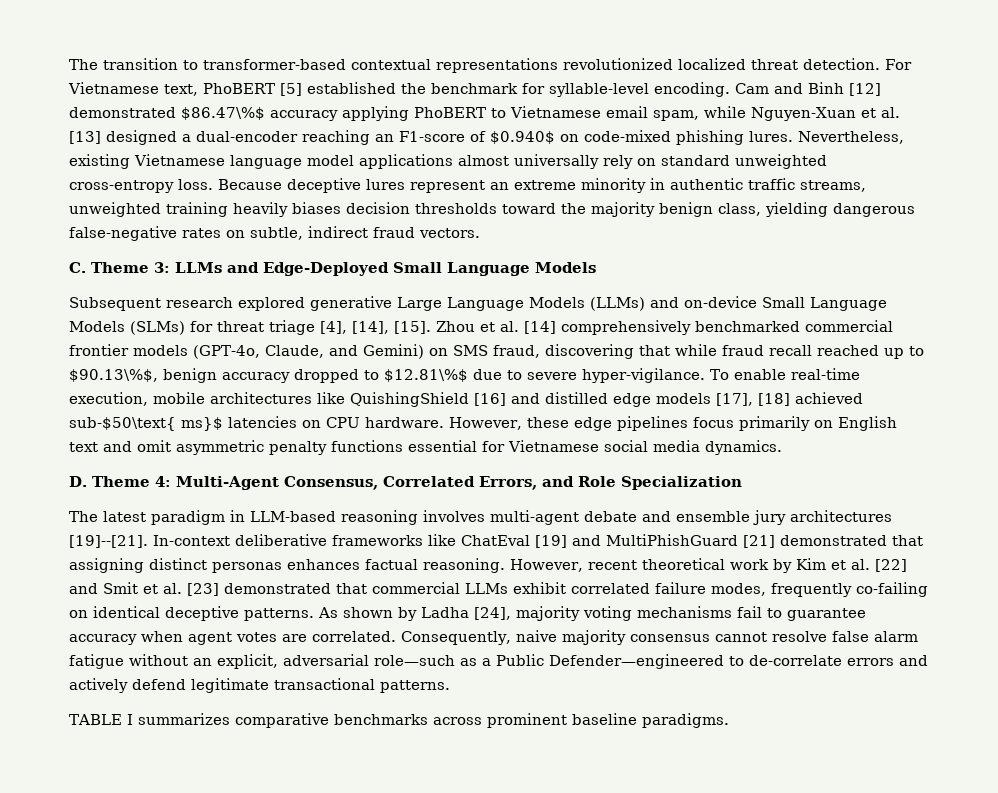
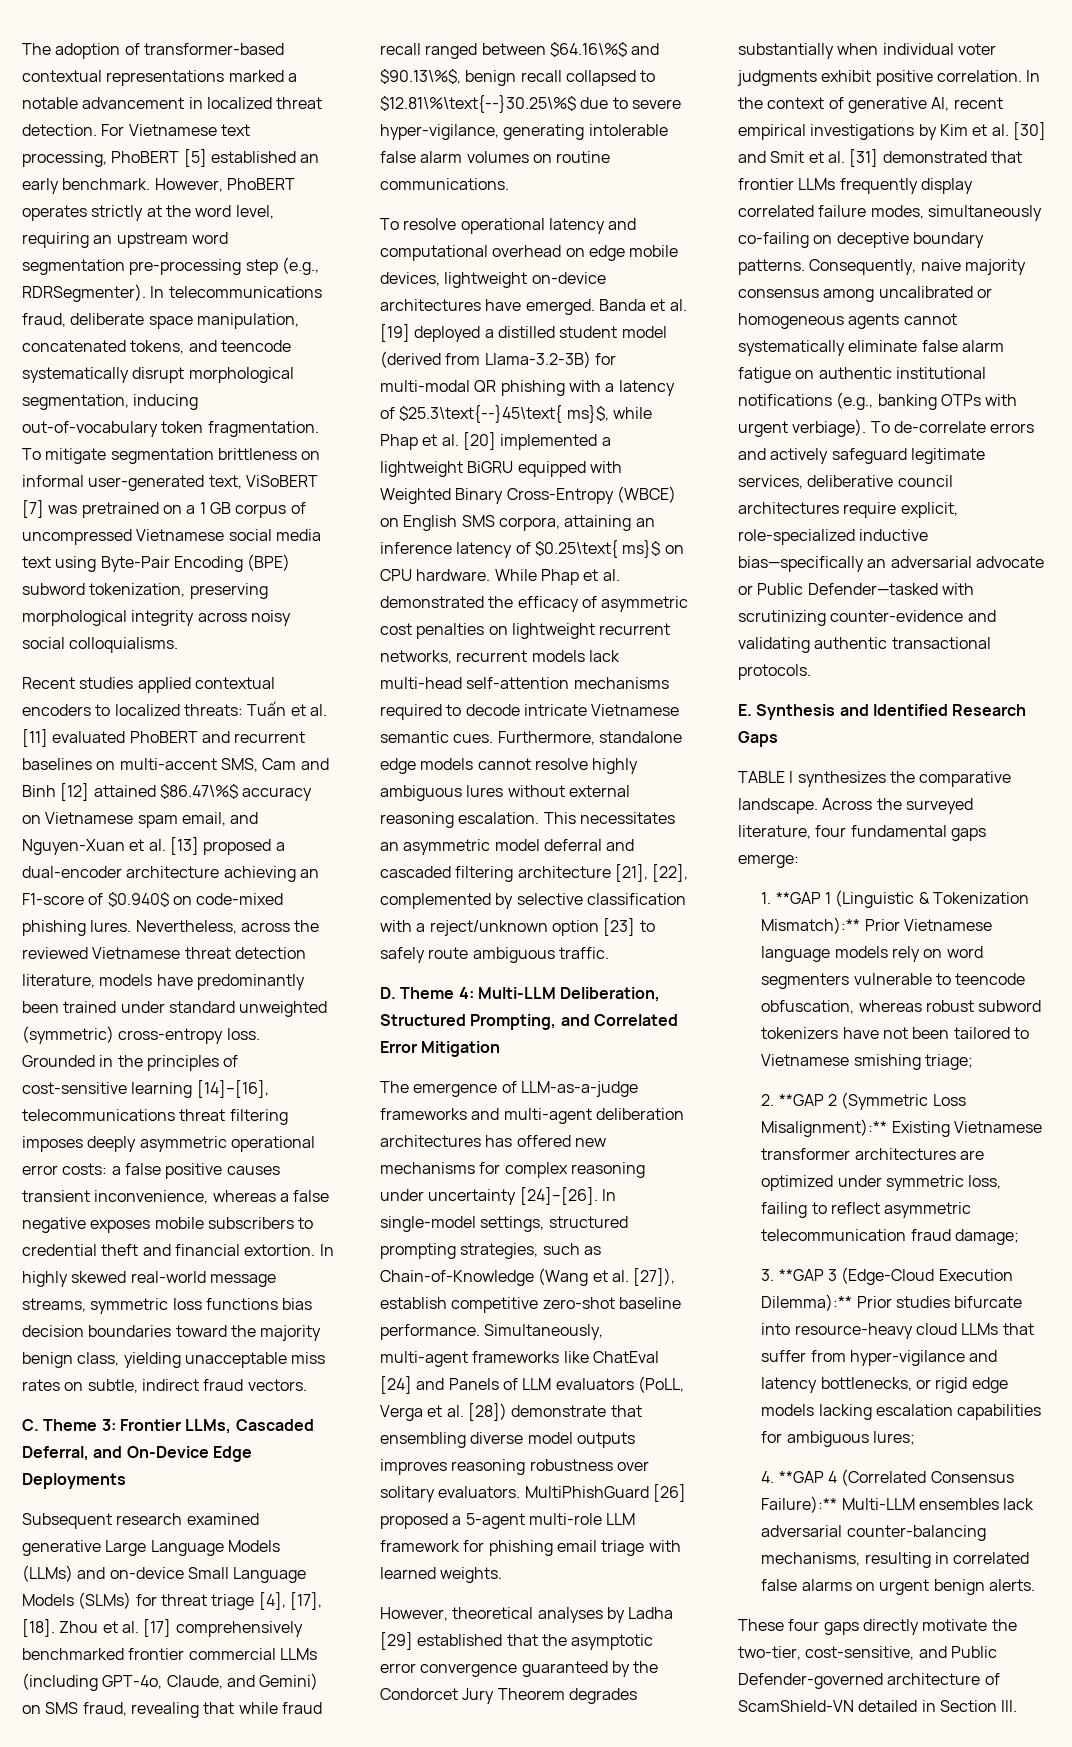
[69,58,198,70] The transition to -> [22,43,140,59] The adoption of
[563,58,673,70] revolutionized -> [228,70,297,82] [22,97,203,109] marked a notable advancement in
[164,84,198,96] text, -> [220,124,250,136] [22,151,107,167] text processing,
[401,82,730,97] the benchmark for syllable-level encoding. -> [300,154,320,163] [22,178,295,194] [22,205,274,221] [22,232,228,248] [22,257,319,275] [22,284,322,302] [22,313,299,329] [22,340,291,354] [22,367,294,383] [22,394,199,410] [22,421,319,437] [22,448,321,464] [22,475,318,491] [22,500,306,518] [22,529,321,545] [22,554,291,572] [22,583,268,599] [22,610,291,626] [22,637,179,653] [22,677,275,693] [22,701,327,716] [22,729,306,747] [22,758,258,772] an early benchmark. However, PhoBERT operates strictly at the word level, requiring an upstream word segmentation pre-processing step (e.g., RDRSegmenter). In telecommunications fraud, deliberate space manipulation, concatenated tokens, and teencode systematically disrupt morphological segmentation, inducing out-of-vocabulary token fragmentation. To mitigate segmentation brittleness on informal user-generated text, ViSoBERT [7] was pretrained on a 1 GB corpus of uncompressed Vietnamese social media text using Byte-Pair Encoding (BPE) subword tokenization, preserving morphological integrity across noisy social colloquialisms. // Recent studies applied contextual encoders to localized threats: Tuấn et al. [11] evaluated PhoBERT and recurrent baselines on multi-accent SMS,
[69,107,176,118] demonstrated -> [93,785,156,797] attained
[342,106,746,121] applying PhoBERT to Vietnamese email spam, while -> [22,812,259,828] on Vietnamese spam email, and
[106,130,177,145] designed -> [203,839,272,855] proposed
[302,130,370,145] reaching -> [126,866,296,882] architecture achieving
[69,154,656,169] existing Vietnamese language model applications almost universally rely on -> [240,920,320,932] [22,947,306,959] [22,974,305,990] [22,1001,165,1013] across the reviewed Vietnamese threat detection literature, models have predominantly been trained under
(827, 161) none -> [22,1026,114,1044] (symmetric)
[218,178,866,193] [69,202,497,217] Because deceptive lures represent an extreme minority in authentic traffic streams, unweighted training heavily biases decision thresholds -> [22,1055,239,1071] [22,1080,269,1098] [22,1109,288,1125] [22,1136,315,1152] [22,1163,280,1179] [22,1190,330,1204] [22,1217,314,1233] [22,1244,334,1256] [22,1271,276,1287] [22,1298,313,1314] [22,1325,172,1337] Grounded in the principles of cost-sensitive learning [14]–[16], telecommunications threat filtering imposes deeply asymmetric operational error costs: a false positive causes transient inconvenience, whereas a false negative exposes mobile subscribers to credential theft and financial extortion. In highly skewed real-world message streams, symmetric loss functions bias decision boundaries
[833,203,915,217] [69,226,177,241] dangerous false-negative -> [184,1352,326,1368] unacceptable miss
[175,262,596,276] LLMs and Edge-Deployed Small Language Models -> [119,1419,314,1434] [22,1446,252,1462] [22,1473,126,1489] Frontier LLMs, Cascaded Deferral, and On-Device Edge Deployments
[238,297,305,311] explored -> [186,1513,259,1525] examined
[352,321,431,334] [14], [15]. -> [289,1592,322,1610] [22,1619,55,1637] [17], [18].
[524,321,556,334] [14] -> [143,1619,172,1637] [17]
[805,320,893,332] [69,344,260,359] commercial frontier models (GPT-4o, -> [128,1648,317,1660] [22,1673,163,1691] frontier commercial LLMs (including GPT-4o,
[544,344,634,359] discovering -> [130,1702,199,1718] revealing
[816,345,924,359] [69,368,860,383] [69,392,863,407] [69,416,897,431] [69,440,782,455] [69,476,742,490] [69,510,892,525] [69,534,923,548] [69,558,769,573] reached up to $90.13\%$, benign accuracy dropped to $12.81\%$ due to severe hyper-vigilance. To enable real-time execution, mobile architectures like QuishingShield [16] and distilled edge models [17], [18] achieved sub-$50\text{ ms}$ latencies on CPU hardware. However, these edge pipelines focus primarily on English text and omit asymmetric penalty functions essential for Vietnamese social media dynamics. // D. Theme 4: Multi-Agent Consensus, Correlated Errors, and Role Specialization // The latest paradigm in LLM-based reasoning involves multi-agent debate and ensemble jury architectures [19]--[21]. In-context deliberative frameworks like ChatEval [19] and MultiPhishGuard [21] demonstrated that assigning distinct personas enhances factual reasoning. However, recent theoretical work -> [425,42,660,59] [380,69,656,86] [380,95,681,113] [380,124,668,140] [380,151,611,163] [380,178,509,190] [380,218,637,234] [380,245,679,261] [380,272,606,288] [380,299,687,315] [380,324,667,342] [380,351,616,368] [380,380,675,396] [380,405,652,423] [380,432,611,450] [380,461,622,477] [380,486,676,504] [380,515,655,531] [380,540,684,558] [380,569,620,585] [380,596,689,612] [380,623,671,639] [380,650,620,664] [380,677,669,689] [380,704,680,720] [380,731,682,745] [380,758,639,774] [380,785,630,801] [380,812,675,828] [380,839,635,855] [380,864,689,882] [380,893,686,909] [380,918,655,936] [380,947,609,963] [380,987,661,1002] [380,1014,678,1030] [380,1041,501,1057] [380,1081,638,1097] [380,1108,684,1124] [380,1135,606,1147] [380,1162,645,1178] [380,1187,616,1205] [380,1216,628,1232] [380,1243,601,1259] [380,1268,676,1286] [380,1297,681,1313] [380,1324,604,1340] [380,1351,659,1367] [380,1376,684,1394] [380,1403,642,1421] [380,1432,635,1448] [380,1459,649,1475] [380,1484,686,1502] [380,1513,636,1529] [380,1540,681,1556] [380,1567,503,1583] [380,1607,674,1623] [380,1632,654,1650] [380,1661,659,1677] [380,1688,637,1704] [738,43,996,59] [737,70,1041,86] [738,97,1003,113] [738,124,915,140] ranged between $64.16\%$ and $90.13\%$, benign recall collapsed to $12.81\%\text{--}30.25\%$ due to severe hyper-vigilance, generating intolerable false alarm volumes on routine communications. // To resolve operational latency and computational overhead on edge mobile devices, lightweight on-device architectures have emerged. Banda et al. [19] deployed a distilled student model (derived from Llama-3.2-3B) for multi-modal QR phishing with a latency of $25.3\text{--}45\text{ ms}$, while Phap et al. [20] implemented a lightweight BiGRU equipped with Weighted Binary Cross-Entropy (WBCE) on English SMS corpora, attaining an inference latency of $0.25\text{ ms}$ on CPU hardware. While Phap et al. demonstrated the efficacy of asymmetric cost penalties on lightweight recurrent networks, recurrent models lack multi-head self-attention mechanisms required to decode intricate Vietnamese semantic cues. Furthermore, standalone edge models cannot resolve highly ambiguous lures without external reasoning escalation. This necessitates an asymmetric model deferral and cascaded filtering architecture [21], [22], complemented by selective classification with a reject/unknown option [23] to safely route ambiguous traffic. // D. Theme 4: Multi-LLM Deliberation, Structured Prompting, and Correlated Error Mitigation // The emergence of LLM-as-a-judge frameworks and multi-agent deliberation architectures has offered new mechanisms for complex reasoning under uncertainty [24]–[26]. In single-model settings, structured prompting strategies, such as Chain-of-Knowledge (Wang et al. [27]), establish competitive zero-shot baseline performance. Simultaneously, multi-agent frameworks like ChatEval [24] and Panels of LLM evaluators (PoLL, Verga et al. [28]) demonstrate that ensembling diverse model outputs improves reasoning robustness over solitary evaluators. MultiPhishGuard [26] proposed a 5-agent multi-role LLM framework for phishing email triage with learned weights. // However, theoretical analyses by Ladha [29] established that the asymptotic error convergence guaranteed by the Condorcet Jury Theorem degrades substantially when individual voter judgments exhibit positive correlation. In the context of generative AI, recent empirical investigations
[874,559,907,572] [22] -> [1012,122,1046,140] [30]
[187,582,566,596] [23] demonstrated that commercial LLMs exhibit -> [849,149,1022,167] [738,178,973,194] [31] demonstrated that frontier LLMs frequently display
[771,583,852,597] frequently -> [927,205,1042,221] simultaneously
[93,606,866,621] [69,630,918,645] [69,654,928,669] [69,678,450,693] [69,713,729,728] identical deceptive patterns. As shown by Ladha [24], majority voting mechanisms fail to guarantee accuracy when agent votes are correlated. Consequently, naive majority consensus cannot resolve false alarm fatigue without an explicit, adversarial role—such as a Public Defender—engineered to de-correlate errors and actively defend legitimate transactional patterns. // TABLE I summarizes comparative benchmarks across prominent baseline paradigms. -> [836,232,984,248] [738,259,1026,275] [738,286,992,302] [738,313,957,329] [738,340,1004,356] [738,367,986,383] [738,392,1018,410] [738,419,1035,437] [738,448,985,464] [738,475,953,489] [738,502,958,518] [738,529,929,545] [738,556,1044,572] [738,583,974,595] [738,610,996,626] [738,637,991,653] [738,664,811,680] [738,704,1027,720] [738,731,778,747] [738,771,1012,787] [738,798,973,814] [738,825,986,841] [738,854,799,868] [761,890,1030,908] [761,917,993,934] [761,946,983,962] [761,973,1026,989] [761,1000,1042,1014] [761,1027,1030,1039] [761,1054,974,1070] [761,1092,966,1110] [761,1119,1043,1137] [761,1148,985,1160] [761,1175,1002,1191] [761,1202,972,1218] [761,1229,1020,1245] [761,1267,1013,1285] [761,1294,1023,1311] [761,1323,1034,1339] [761,1350,998,1366] [761,1377,1008,1393] [761,1404,1042,1420] [761,1431,916,1447] [761,1469,1014,1486] [761,1496,1035,1513] [761,1525,986,1541] [761,1552,1030,1568] [761,1579,1036,1595] [738,1619,1017,1635] [738,1646,997,1660] [738,1673,1000,1689] [738,1700,1018,1712] deceptive boundary patterns. Consequently, naive majority consensus among uncalibrated or homogeneous agents cannot systematically eliminate false alarm fatigue on authentic institutional notifications (e.g., banking OTPs with urgent verbiage). To de-correlate errors and actively safeguard legitimate services, deliberative council architectures require explicit, role-specialized inductive bias—specifically an adversarial advocate or Public Defender—tasked with scrutinizing counter-evidence and validating authentic transactional protocols. // E. Synthesis and Identified Research Gaps // TABLE I synthesizes the comparative landscape. Across the surveyed literature, four fundamental gaps emerge: // 1. **GAP 1 (Linguistic & Tokenization Mismatch):** Prior Vietnamese language models rely on word segmenters vulnerable to teencode obfuscation, whereas robust subword tokenizers have not been tailored to Vietnamese smishing triage; // 2. **GAP 2 (Symmetric Loss Misalignment):** Existing Vietnamese transformer architectures are optimized under symmetric loss, failing to reflect asymmetric telecommunication fraud damage; // 3. **GAP 3 (Edge-Cloud Execution Dilemma):** Prior studies bifurcate into resource-heavy cloud LLMs that suffer from hyper-vigilance and latency bottlenecks, or rigid edge models lacking escalation capabilities for ambiguous lures; // 4. **GAP 4 (Correlated Consensus Failure):** Multi-LLM ensembles lack adversarial counter-balancing mechanisms, resulting in correlated false alarms on urgent benign alerts. // These four gaps directly motivate the two-tier, cost-sensitive, and Public Defender-governed architecture of ScamShield-VN detailed in Section III.

